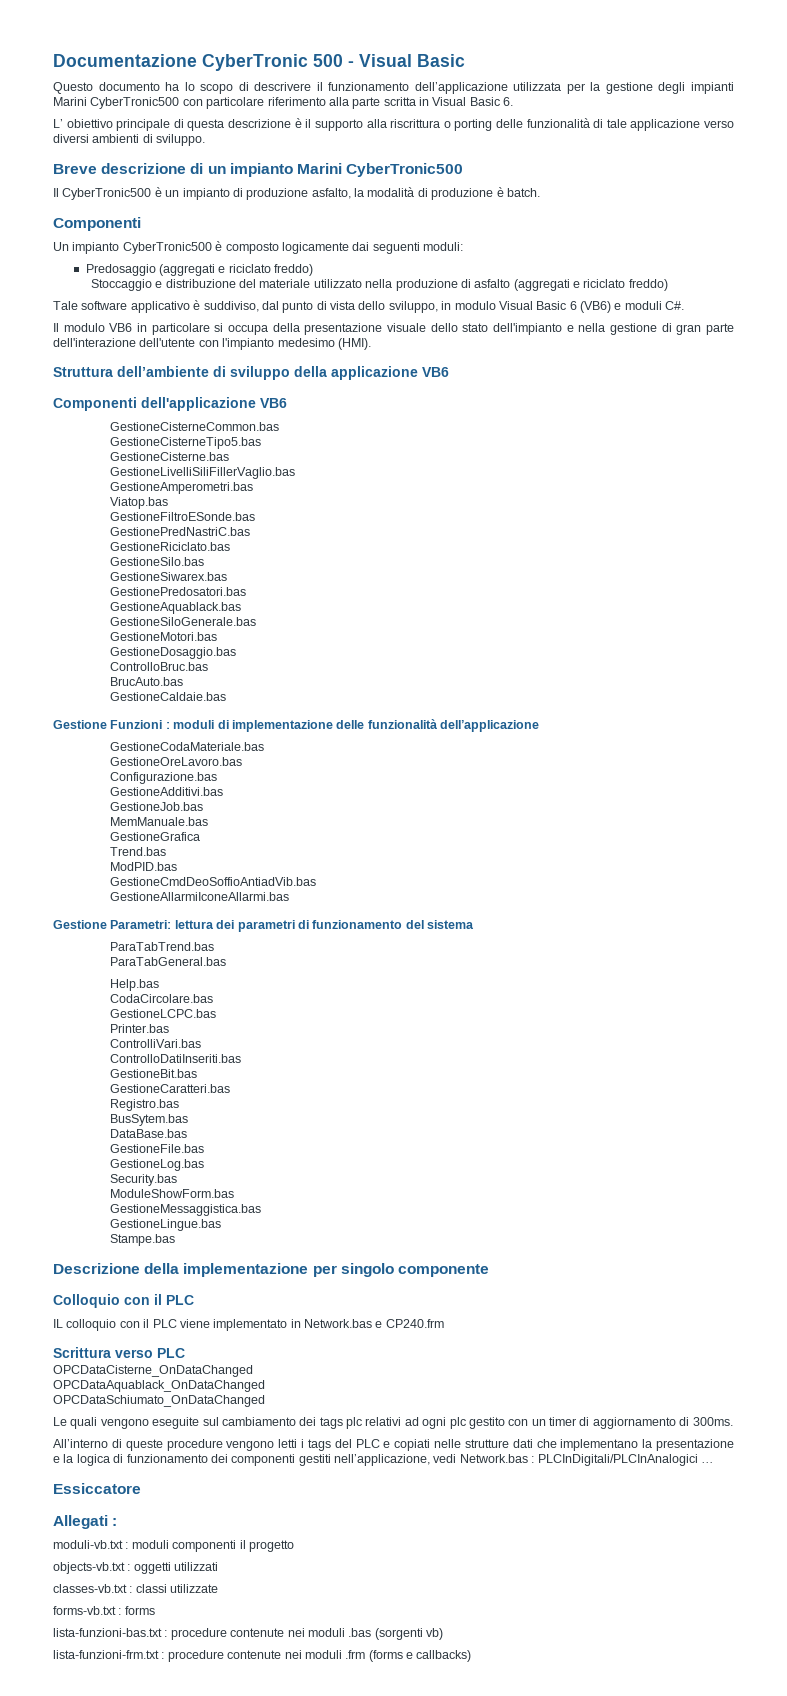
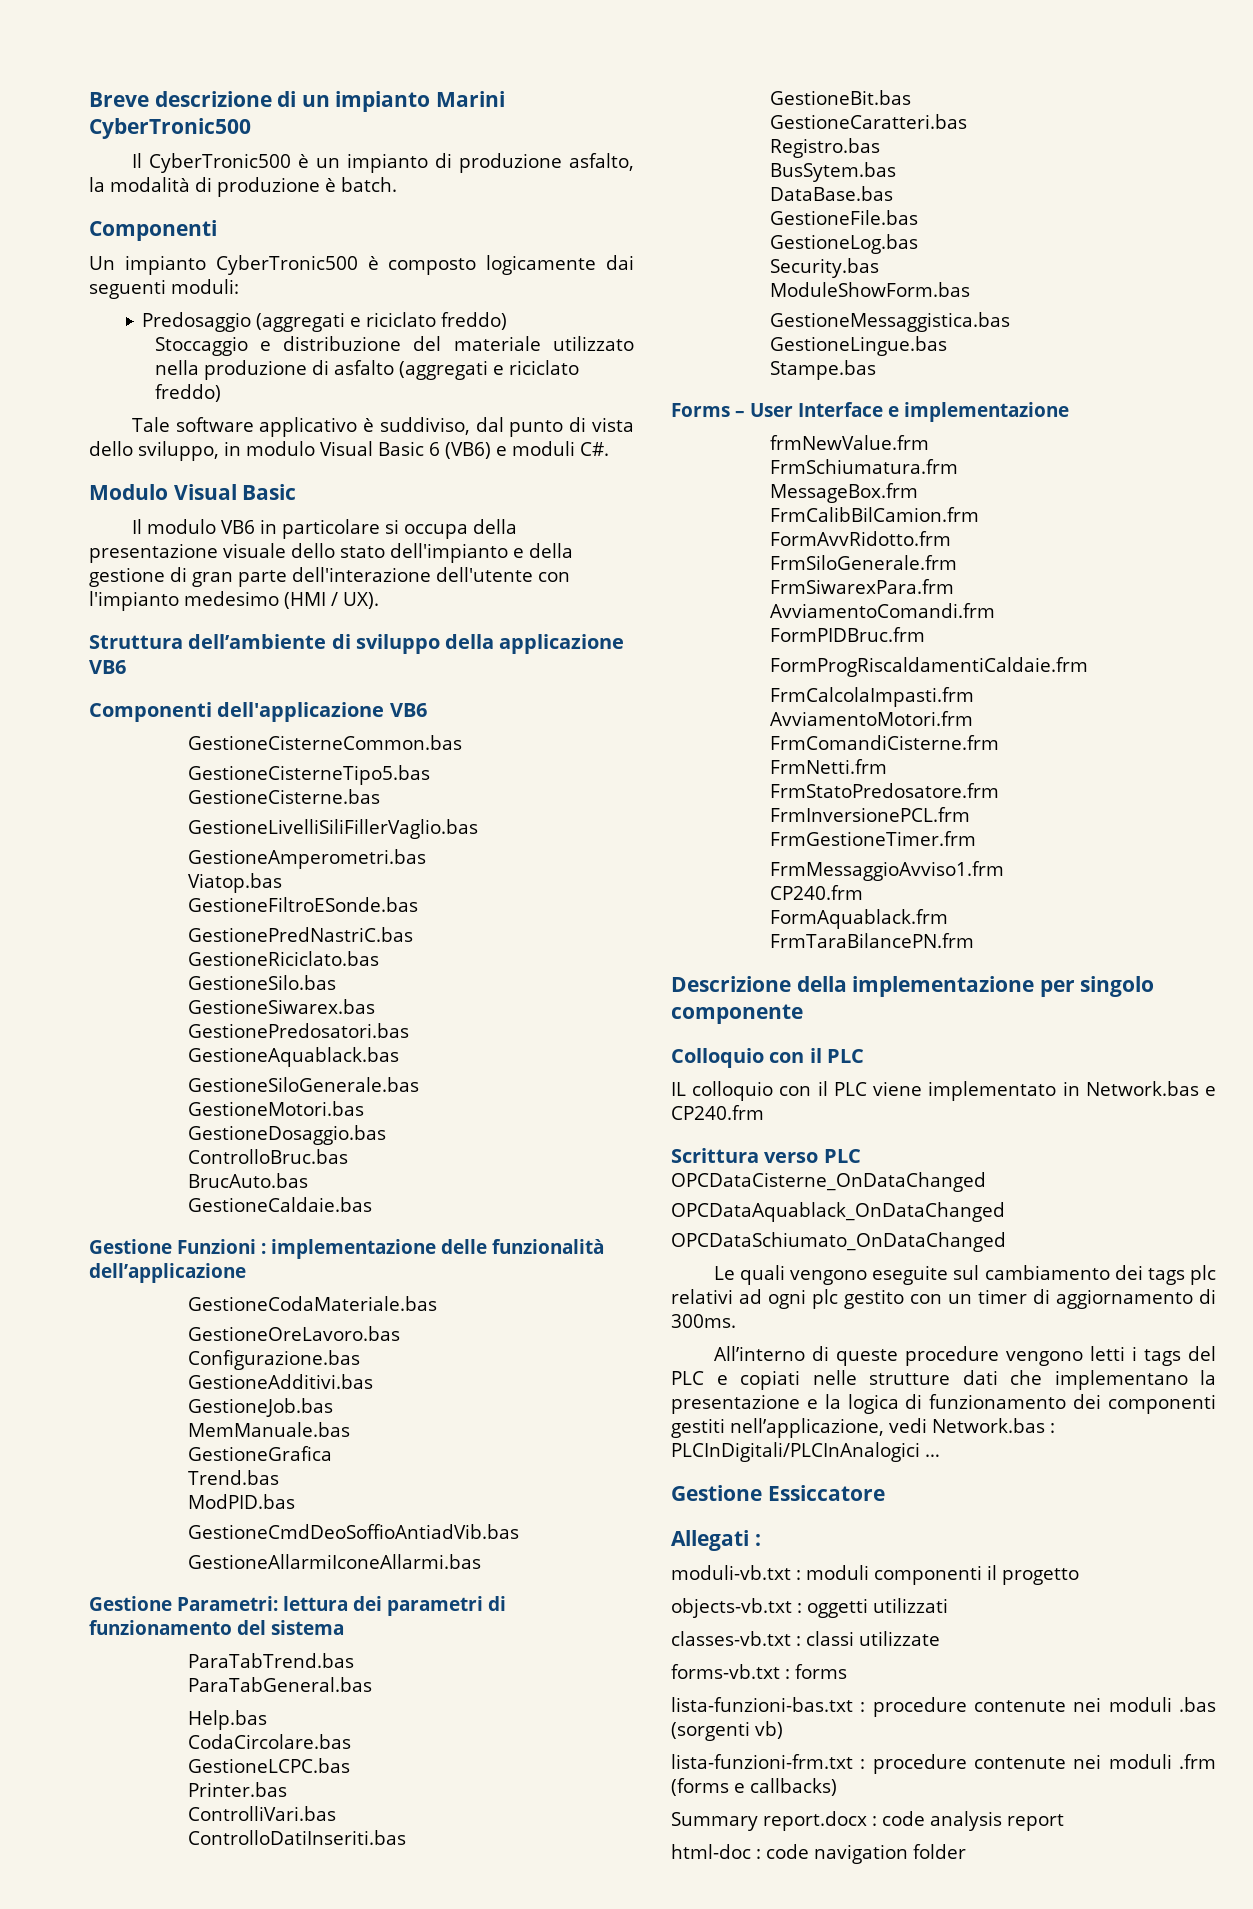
[53,54,465,71] [53,82,734,94] [53,97,514,109] [53,118,734,131] [53,134,206,146] Documentazione CyberTronic 500 - Visual Basic // Questo documento ha lo scopo di descrivere il funzionamento dell’applicazione utilizzata per la gestione degli impianti Marini CyberTronic500 con particolare riferimento alla parte scritta in Visual Basic 6. // L’ obiettivo principale di questa descrizione è il supporto alla riscrittura o porting delle funzionalità di tale applicazione verso diversi ambienti di sviluppo. // -> (89, 99) none
(685, 305) none -> [89,484,297,500] // Modulo Visual Basic
[578,323,606,332] nella -> [529,543,573,558] della
[337,338,371,350] (HMI). -> [284,592,379,609] (HMI / UX).
[173,720,229,729] moduli di -> (266, 1248) none
(175, 1240) none -> [671,402,1069,422] [769,435,929,450] [769,459,958,474] [769,483,918,503] [769,507,979,522] [769,531,951,546] [769,555,957,570] [769,579,954,594] [769,603,995,618] [769,627,925,642] [769,657,1088,677] [769,687,974,707] [769,711,973,726] [769,735,999,750] [769,759,887,774] [769,783,999,798] [769,807,970,822] [769,831,976,846] [769,861,1004,881] [769,885,863,900] [769,909,948,929] [769,933,974,948] // Forms – User Interface e implementazione // frmNewValue.frm // FrmSchiumatura.frm // MessageBox.frm // FrmCalibBilCamion.frm // FormAvvRidotto.frm // FrmSiloGenerale.frm // FrmSiwarexPara.frm // AvviamentoComandi.frm // FormPIDBruc.frm // FormProgRiscaldamentiCaldaie.frm // FrmCalcolaImpasti.frm // AvviamentoMotori.frm // FrmComandiCisterne.frm // FrmNetti.frm // FrmStatoPredosatore.frm // FrmInversionePCL.frm // FrmGestioneTimer.frm // FrmMessaggioAvviso1.frm // CP240.frm // FormAquablack.frm // FrmTaraBilancePN.frm
(714, 1462) none -> [671,1485,762,1501] Gestione
(472, 1656) none -> [671,1811,1064,1831] [671,1844,966,1864] // Summary report.docx : code analysis report // html-doc : code navigation folder

